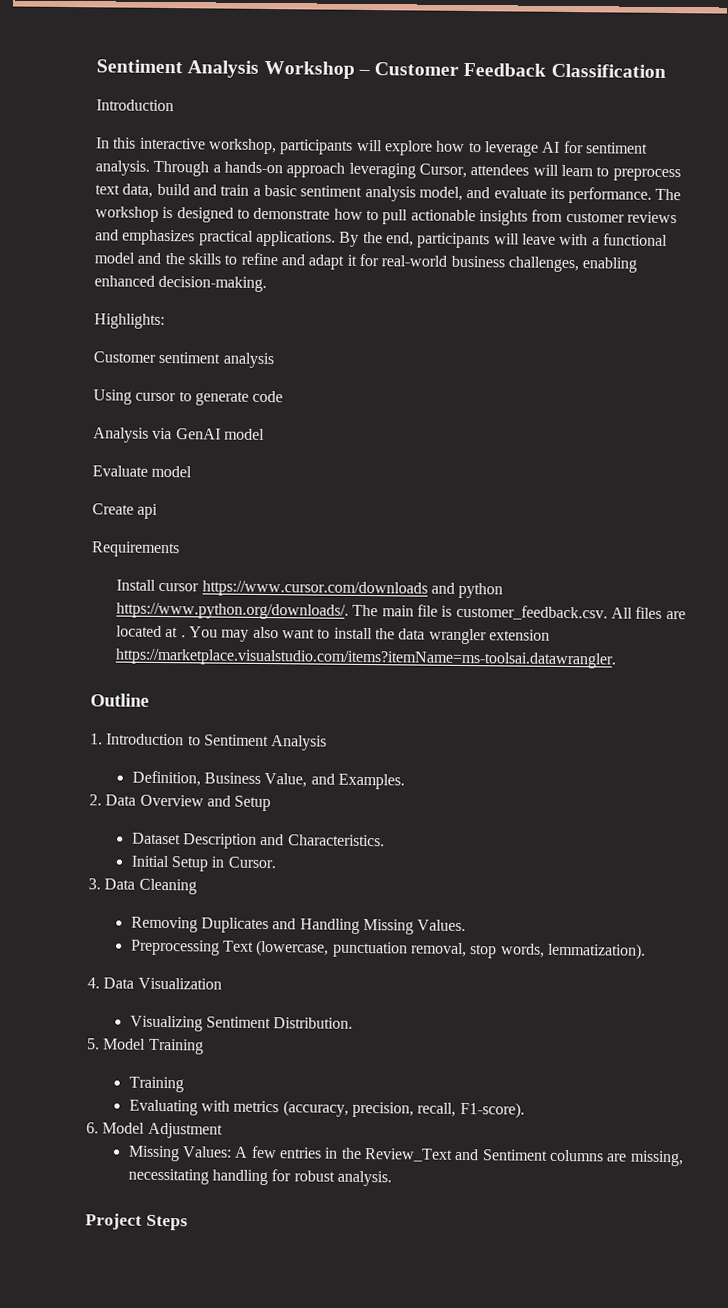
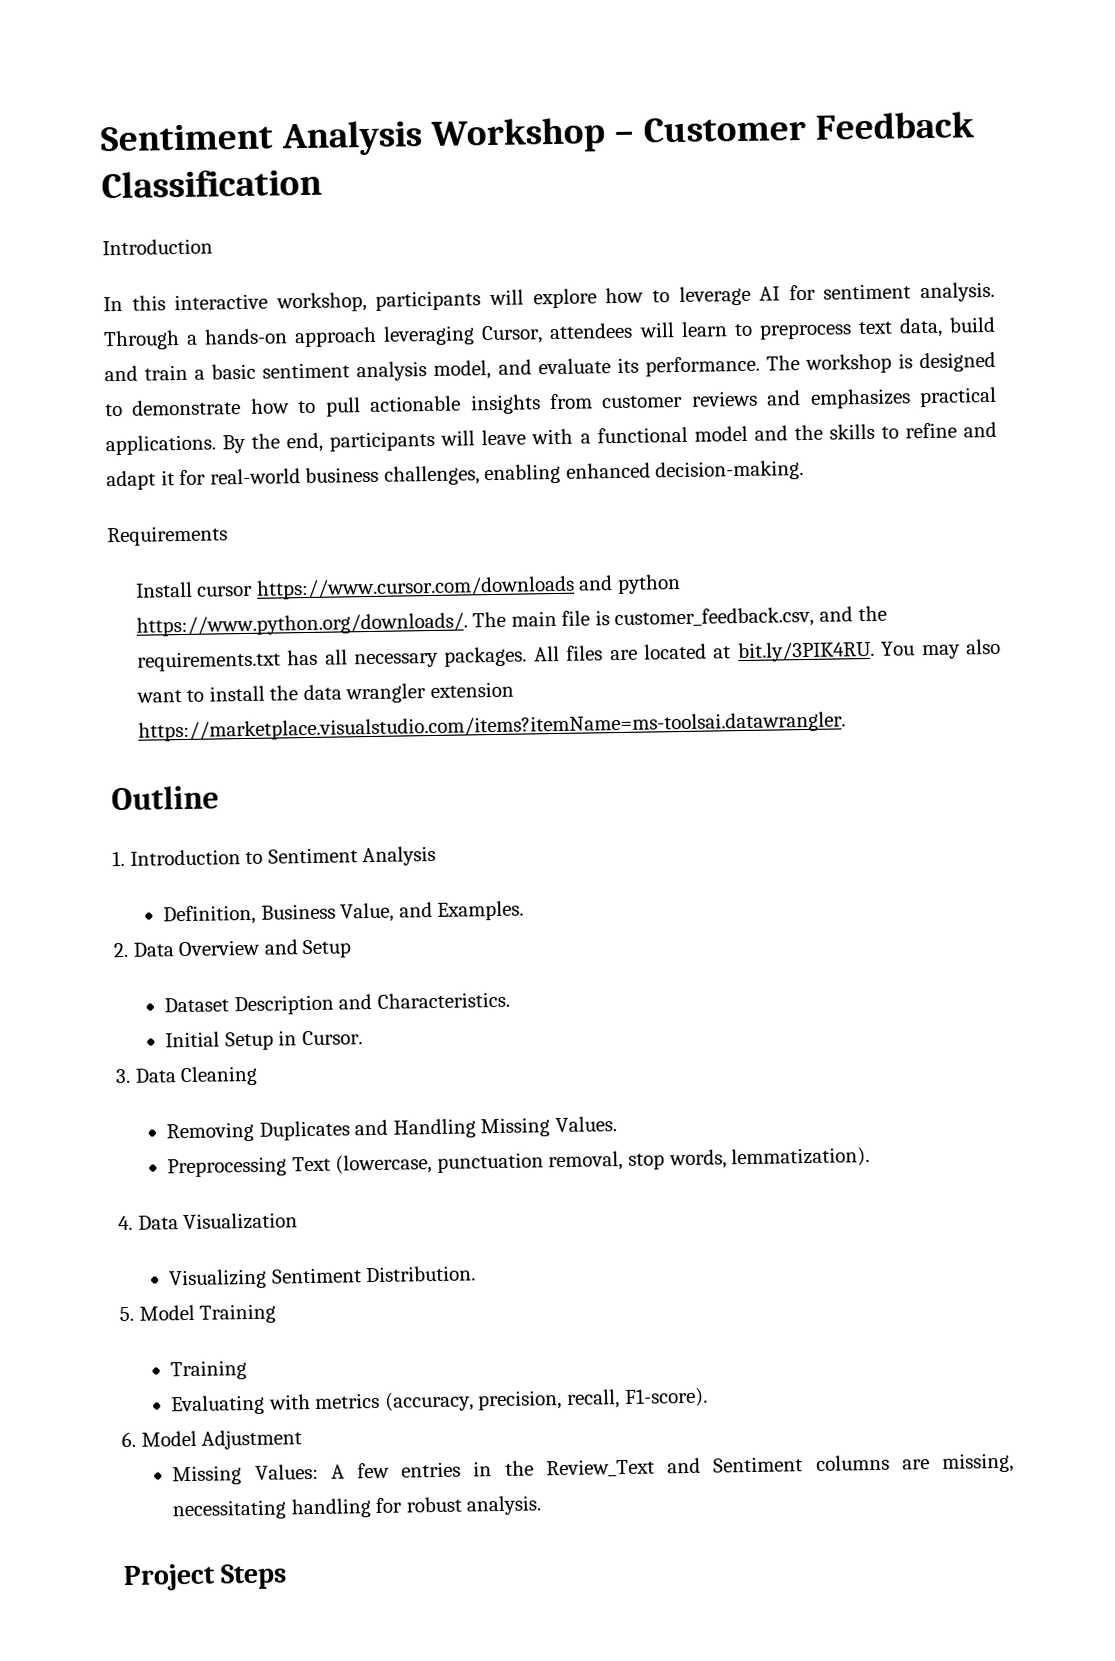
[94,313,165,329] [93,351,274,369] [93,389,284,406] [93,427,265,443] [92,465,193,478] [92,503,159,519] // Highlights: // Customer sentiment analysis // Using cursor to generate code // Analysis via GenAI model // Evaluate model // Create api -> (805, 470) none
[455,604,608,621] customer_feedback.csv. -> [614,605,887,630] [136,646,528,672] customer_feedback.csv, and the requirements.txt has all necessary packages.
[180,635,186,638] . -> [737,640,875,663] bit.ly/3PIK4RU.

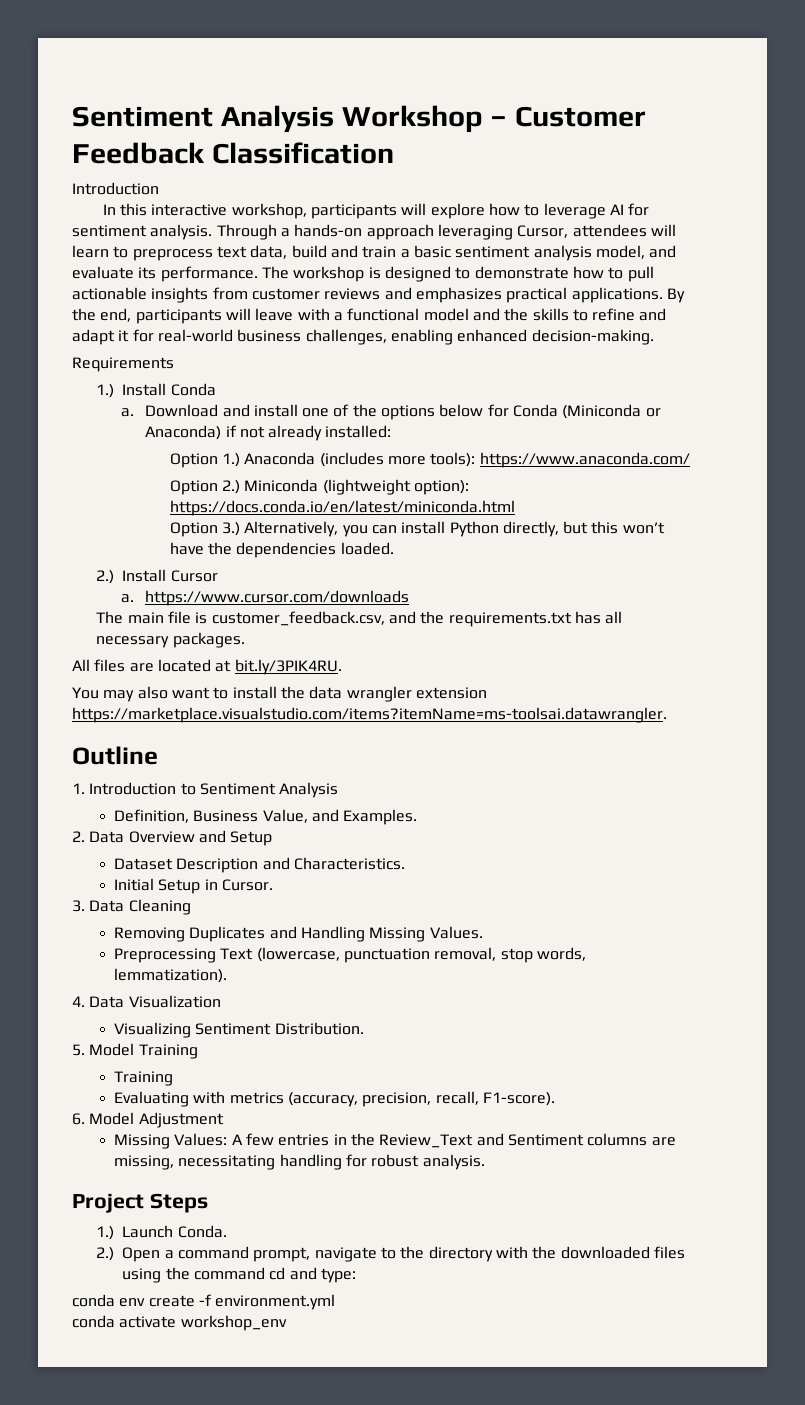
[134,574,681,600] [135,612,468,637] Install cursor https://www.cursor.com/downloads and python https://www.python.org/downloads/. -> [96,383,216,398] [120,404,661,420] [145,425,392,441] [169,452,690,468] [169,479,469,495] [169,500,515,516] [169,521,665,537] [169,542,394,558] [96,569,218,584] [120,590,410,606] 1.) Install Conda // a. Download and install one of the options below for Conda (Miniconda or Anaconda) if not already installed: // Option 1.) Anaconda (includes more tools): https://www.anaconda.com/ // Option 2.) Miniconda (lightweight option): https://docs.conda.io/en/latest/miniconda.html // Option 3.) Alternatively, you can install Python directly, but this won’t have the dependencies loaded. // 2.) Install Cursor // a. https://www.cursor.com/downloads //
(528, 656) none -> (245, 640) //
(875, 651) none -> (342, 667) //
(288, 1576) none -> [96,1225,227,1240] [96,1246,685,1262] [122,1267,356,1283] [72,1294,336,1310] [72,1315,287,1331] // 1.) Launch Conda. // 2.) Open a command prompt, navigate to the directory with the downloaded files using the command cd and type: // conda env create -f environment.yml // conda activate workshop_env

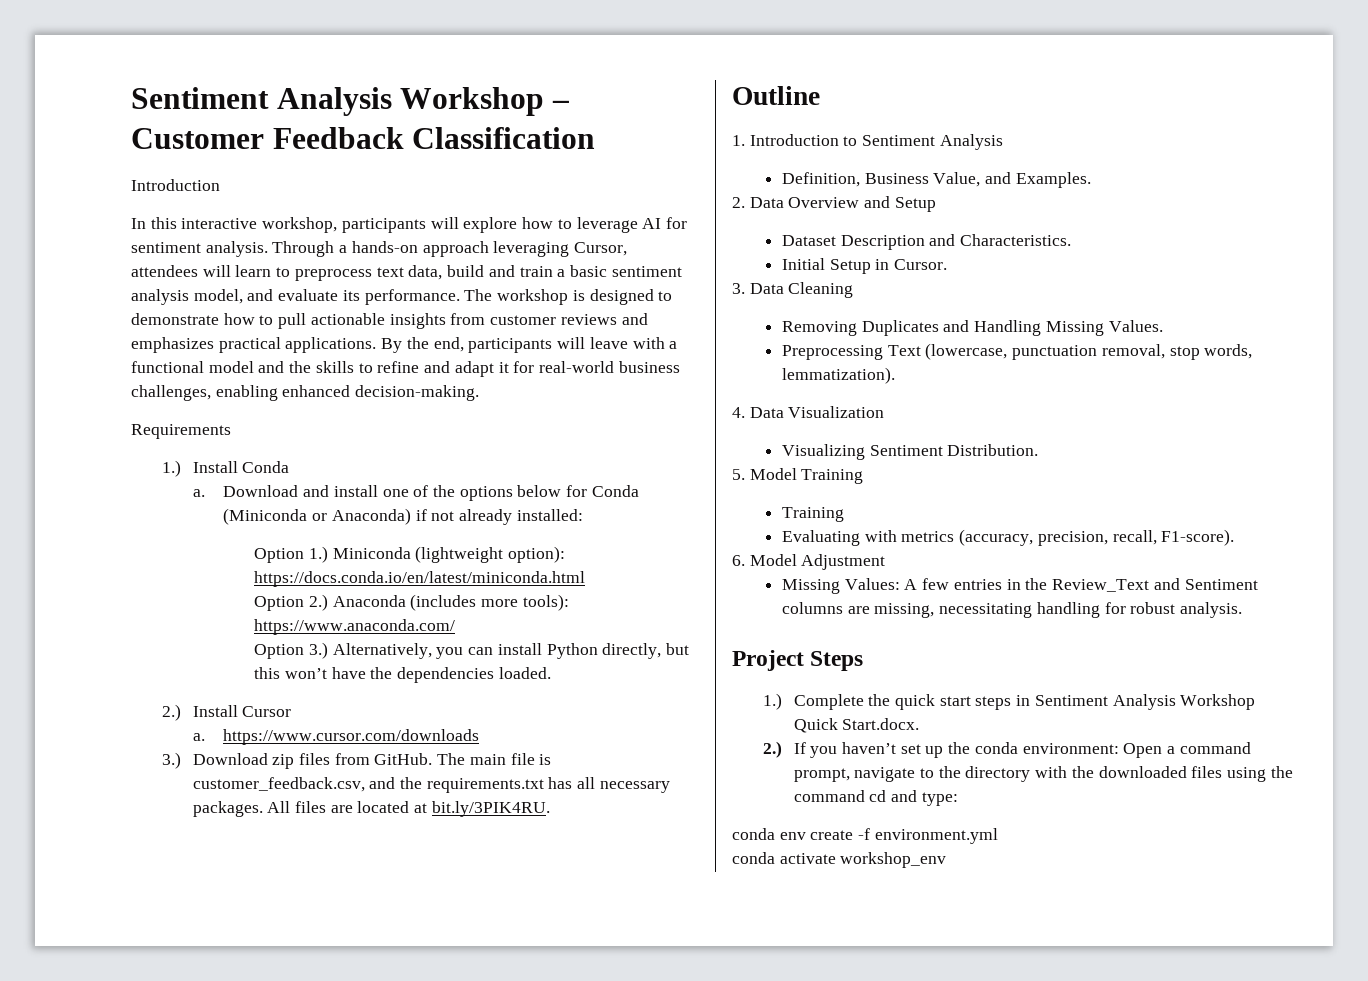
(240, 460) none -> [332,546,566,563] [254,571,586,587] [254,594,328,611] Miniconda (lightweight option): https://docs.conda.io/en/latest/miniconda.html // Option 2.)
[169,479,469,495] [169,500,515,516] // Option 2.) Miniconda (lightweight option): https://docs.conda.io/en/latest/miniconda.html -> (456, 627) none
(410, 598) none -> [161,752,433,769] 3.) Download zip files from GitHub.
(245, 640) // -> (263, 809) none
[72,686,487,702] [72,707,667,723] // You may also want to install the data wrangler extension https://marketplace.visualstudio.com/items?itemName=ms-toolsai.datawrangler. -> (550, 809) none
[122,1225,227,1238] [96,1247,115,1261] Launch Conda. // 2.) -> [793,694,1256,710] [793,718,920,733] [762,741,1119,758] Complete the quick start steps in Sentiment Analysis Workshop Quick Start.docx. // 2.) If you haven’t set up the conda environment:

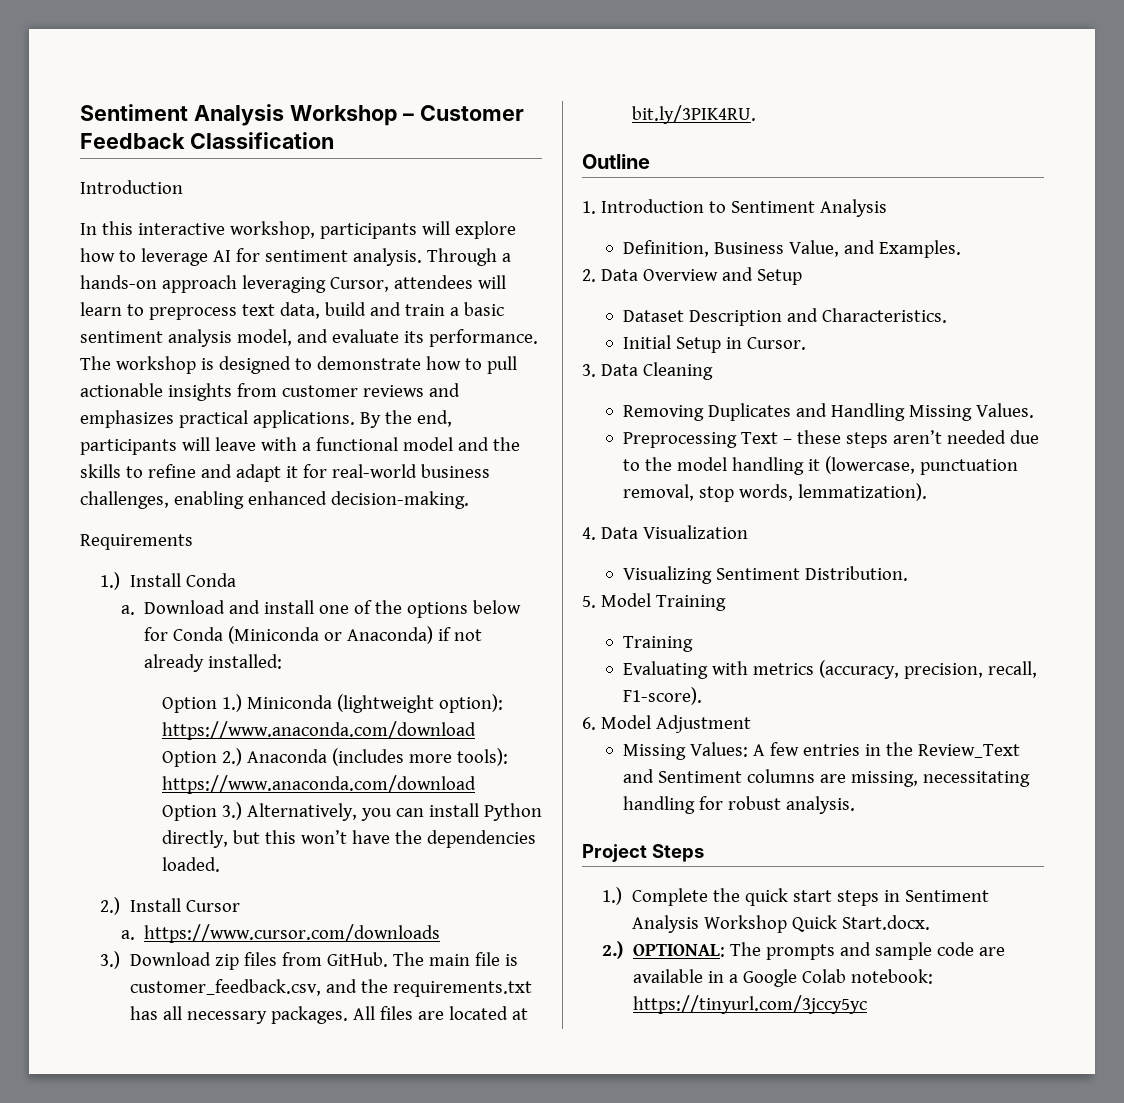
[254,571,586,587] https://docs.conda.io/en/latest/miniconda.html -> [161,721,476,740] https://www.anaconda.com/download
[254,619,456,635] https://www.anaconda.com/ -> [161,775,476,794] https://www.anaconda.com/download
(921, 350) none -> [782,430,1039,448] [622,457,820,475] – these steps aren’t needed due to the model handling it
[793,742,1251,758] [793,766,1293,782] [793,790,958,806] [732,828,998,844] [732,852,947,868] If you haven’t set up the conda environment: Open a command prompt, navigate to the directory with the downloaded files using the command cd and type: // conda env create -f environment.yml // conda activate workshop_env -> [632,942,1005,960] [632,969,933,987] [632,995,867,1014] OPTIONAL: The prompts and sample code are available in a Google Colab notebook: https://tinyurl.com/3jccy5yc

